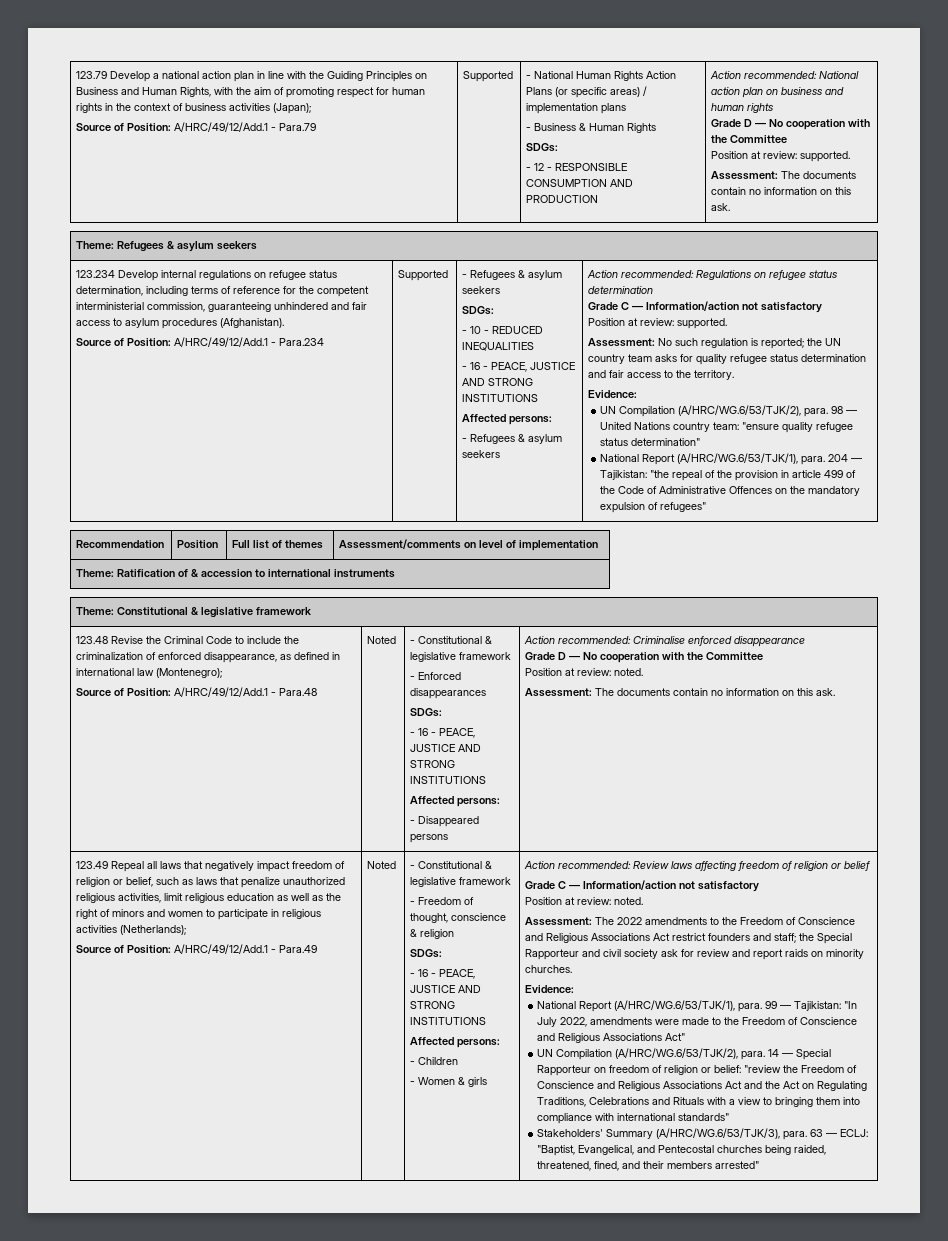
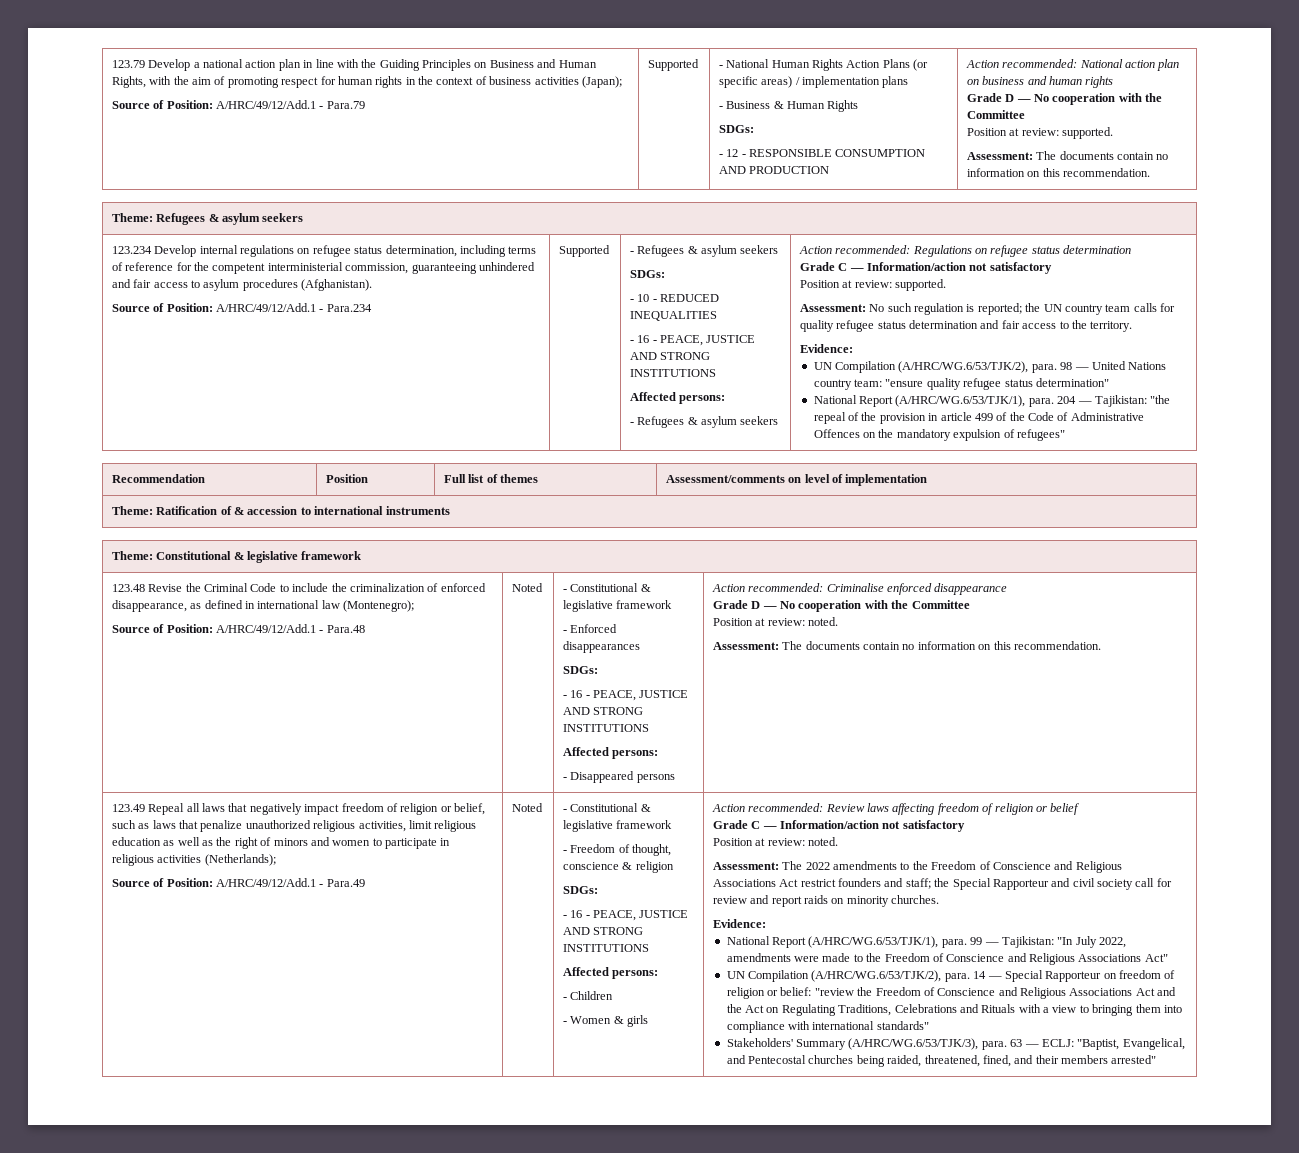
[711,203,731,211] ask. -> [1063,168,1151,177] recommendation.
[655,354,678,362] asks -> [1133,303,1157,312] calls
[816,688,836,696] ask. -> [1013,641,1101,650] recommendation.
[661,949,679,957] ask -> [1135,878,1155,887] call

